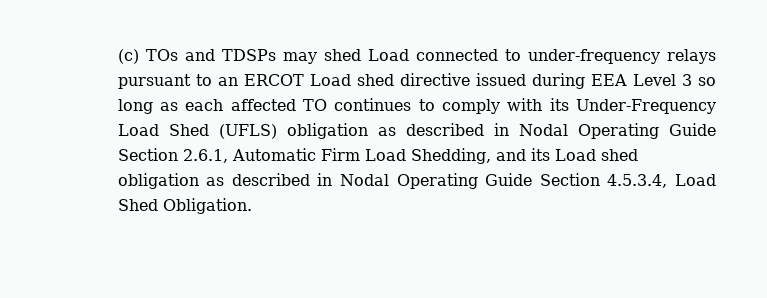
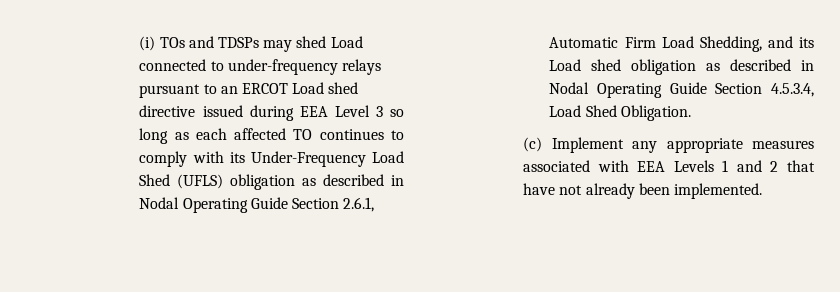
[117,49,139,64] (c) -> [139,36,156,51] (i)
(252, 206) none -> [523,137,814,153] [523,160,815,172] [523,183,762,199] // (c) Implement any appropriate measures associated with EEA Levels 1 and 2 that have not already been implemented.

